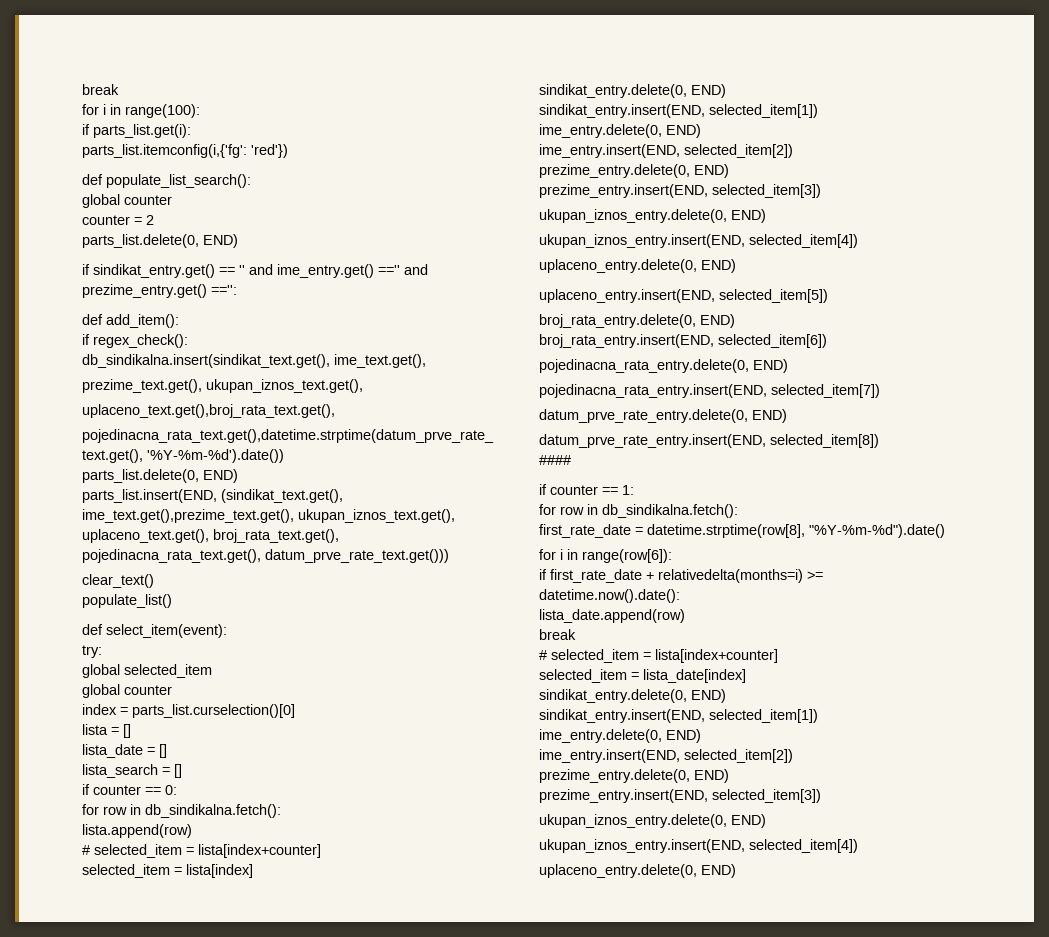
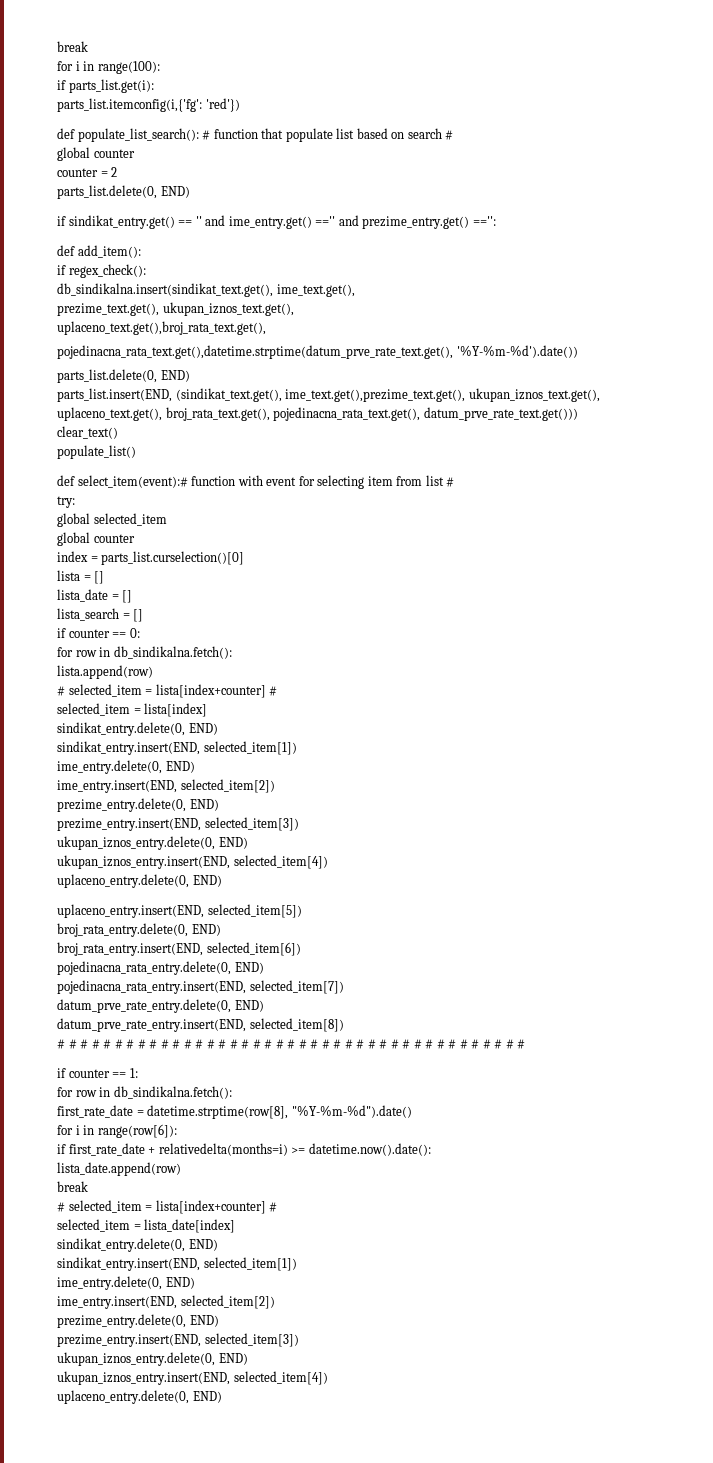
(251, 181) none -> [202,128,454,142] # function that populate list based on search #
[106,624,227,638] select_item(event): -> [77,475,455,489] select_item(event):# function with event for selecting item from list #
(321, 851) none -> [269,686,278,696] #
[539,455,571,465] #### -> [57,1039,526,1049] # # # # # # # # # # # # # # # # # # # # # # # # # # # # # # # # # # # # # # # # #
(778, 656) none -> [269,1202,278,1212] #

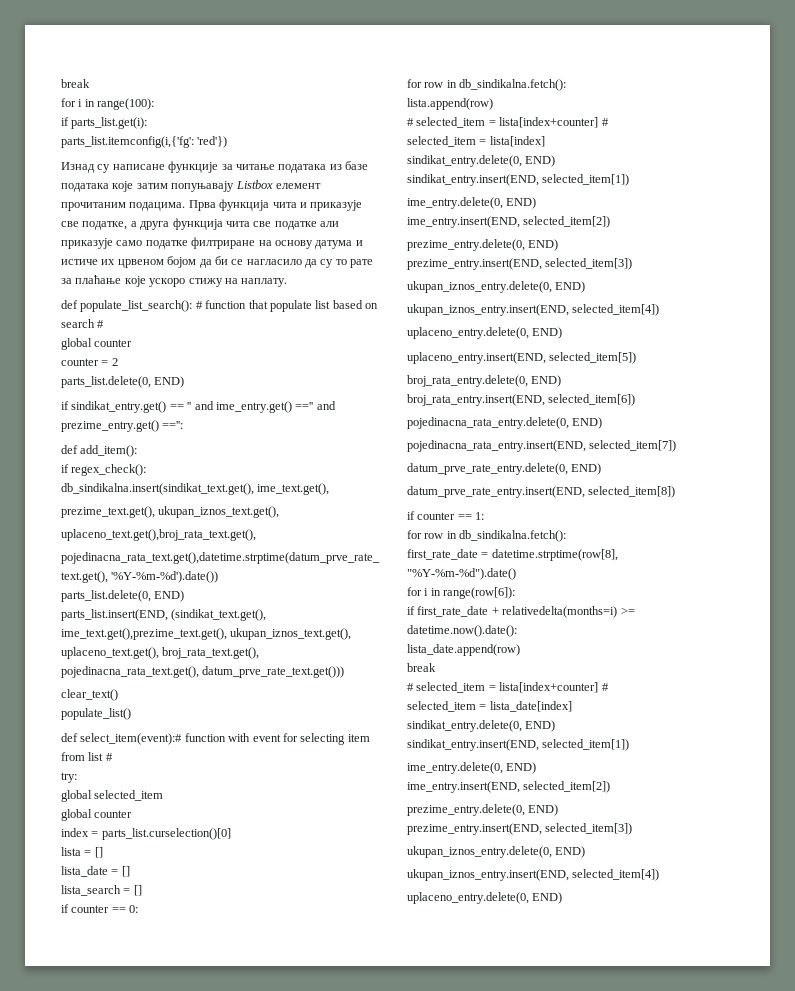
(240, 105) none -> [61,161,368,173] [61,180,321,192] [61,199,363,211] [61,218,339,230] [61,237,363,249] [61,256,374,268] [61,275,288,287] // Изнад су написане функције за читање података из базе података које затим попуњавају Listbox елемент прочитаним подацима. Прва функција чита и приказује све податке, а друга функција чита све податке али приказује само податке филтриране на основу датума и истиче их црвеном бојом да би се нагласило да су то рате за плаћање које ускоро стижу на наплату.
[57,1039,526,1049] // # # # # # # # # # # # # # # # # # # # # # # # # # # # # # # # # # # # # # # # # # -> (676, 492) none

